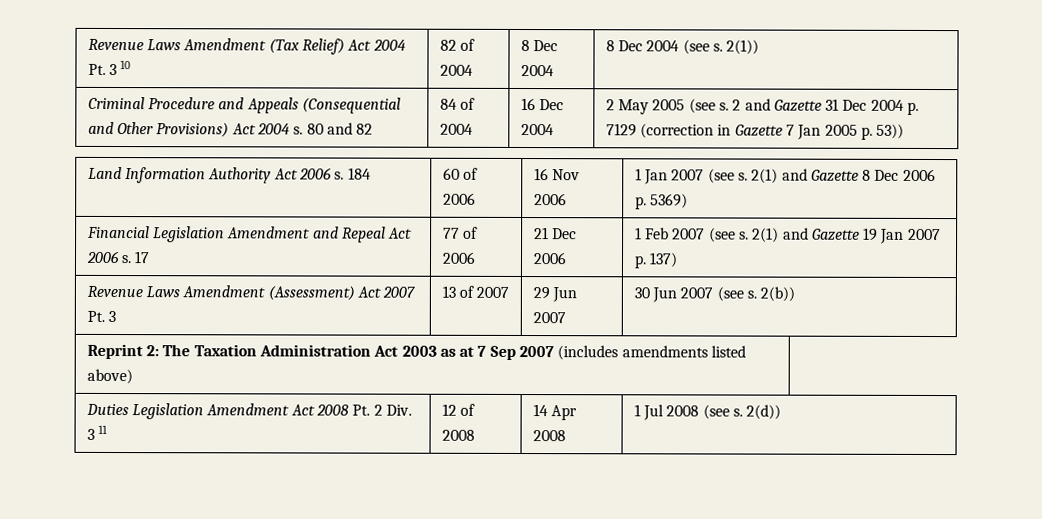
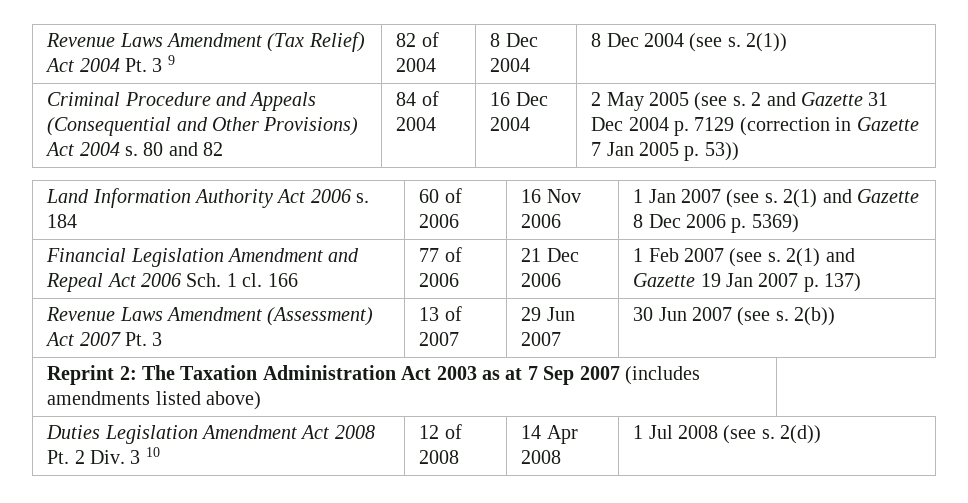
[120,60,132,70] 10 -> [167,55,175,65] 9
[120,251,151,264] s. 17 -> [186,273,298,287] Sch. 1 cl. 166
[97,424,108,434] 11 -> [145,447,160,457] 10

